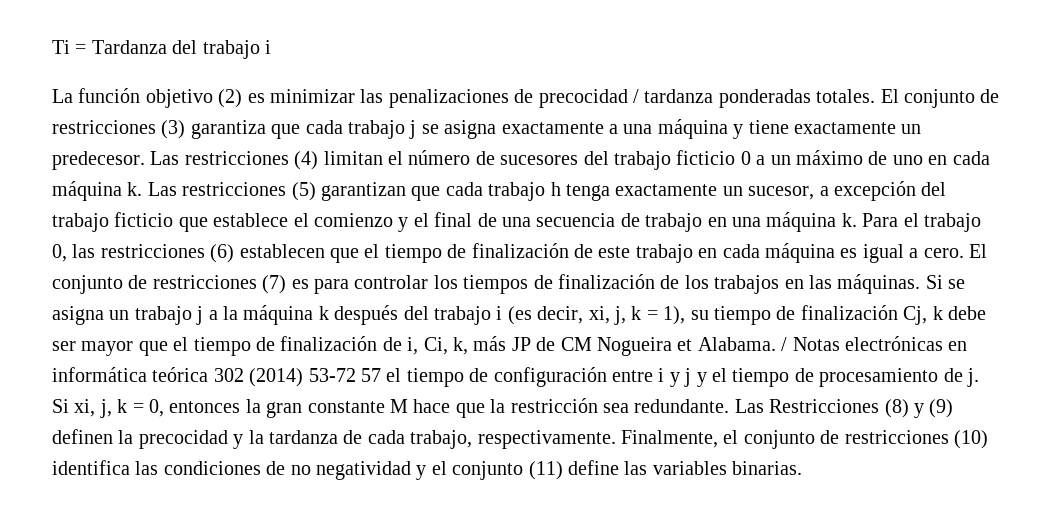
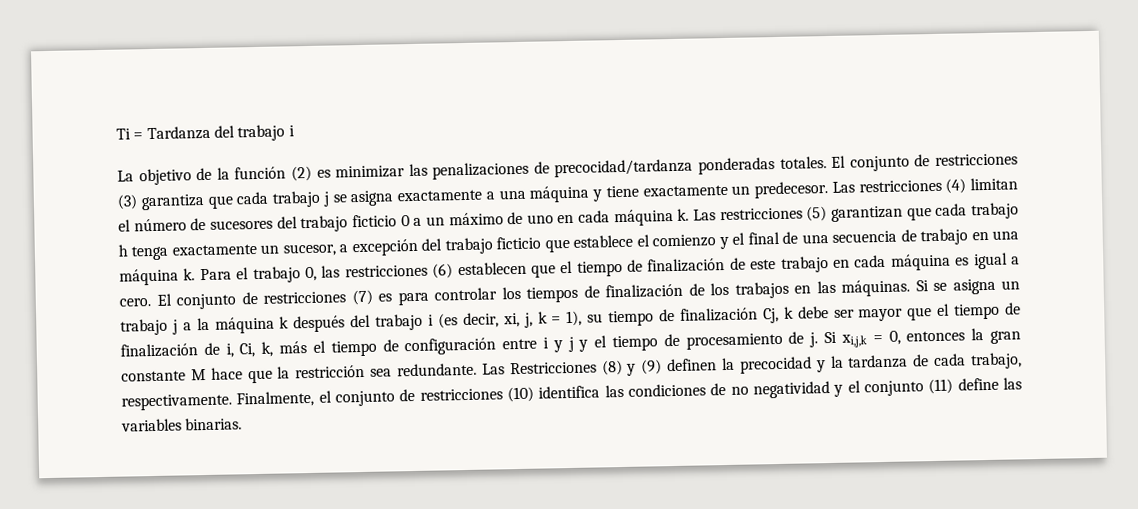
[78,88,213,108] función objetivo -> [138,166,287,186] objetivo de la función
[538,89,714,108] precocidad / tardanza -> [554,158,694,178] precocidad/tardanza
[511,336,968,356] [52,367,381,387] JP de CM Nogueira et Alabama. / Notas electrónicas en informática teórica 302 (2014) 53-72 57 -> (308, 347) none
[74,399,128,418] xi, j, k -> [840,334,867,348] xi,j,k

